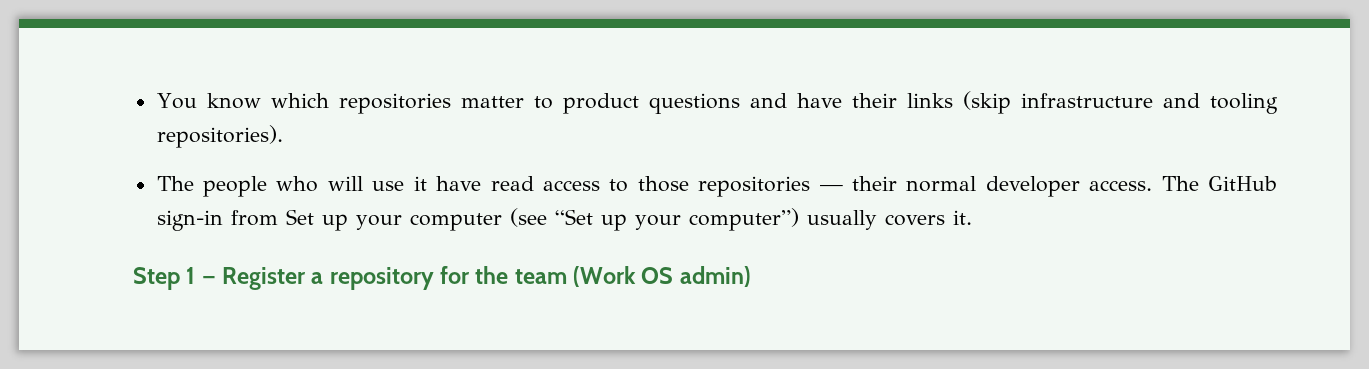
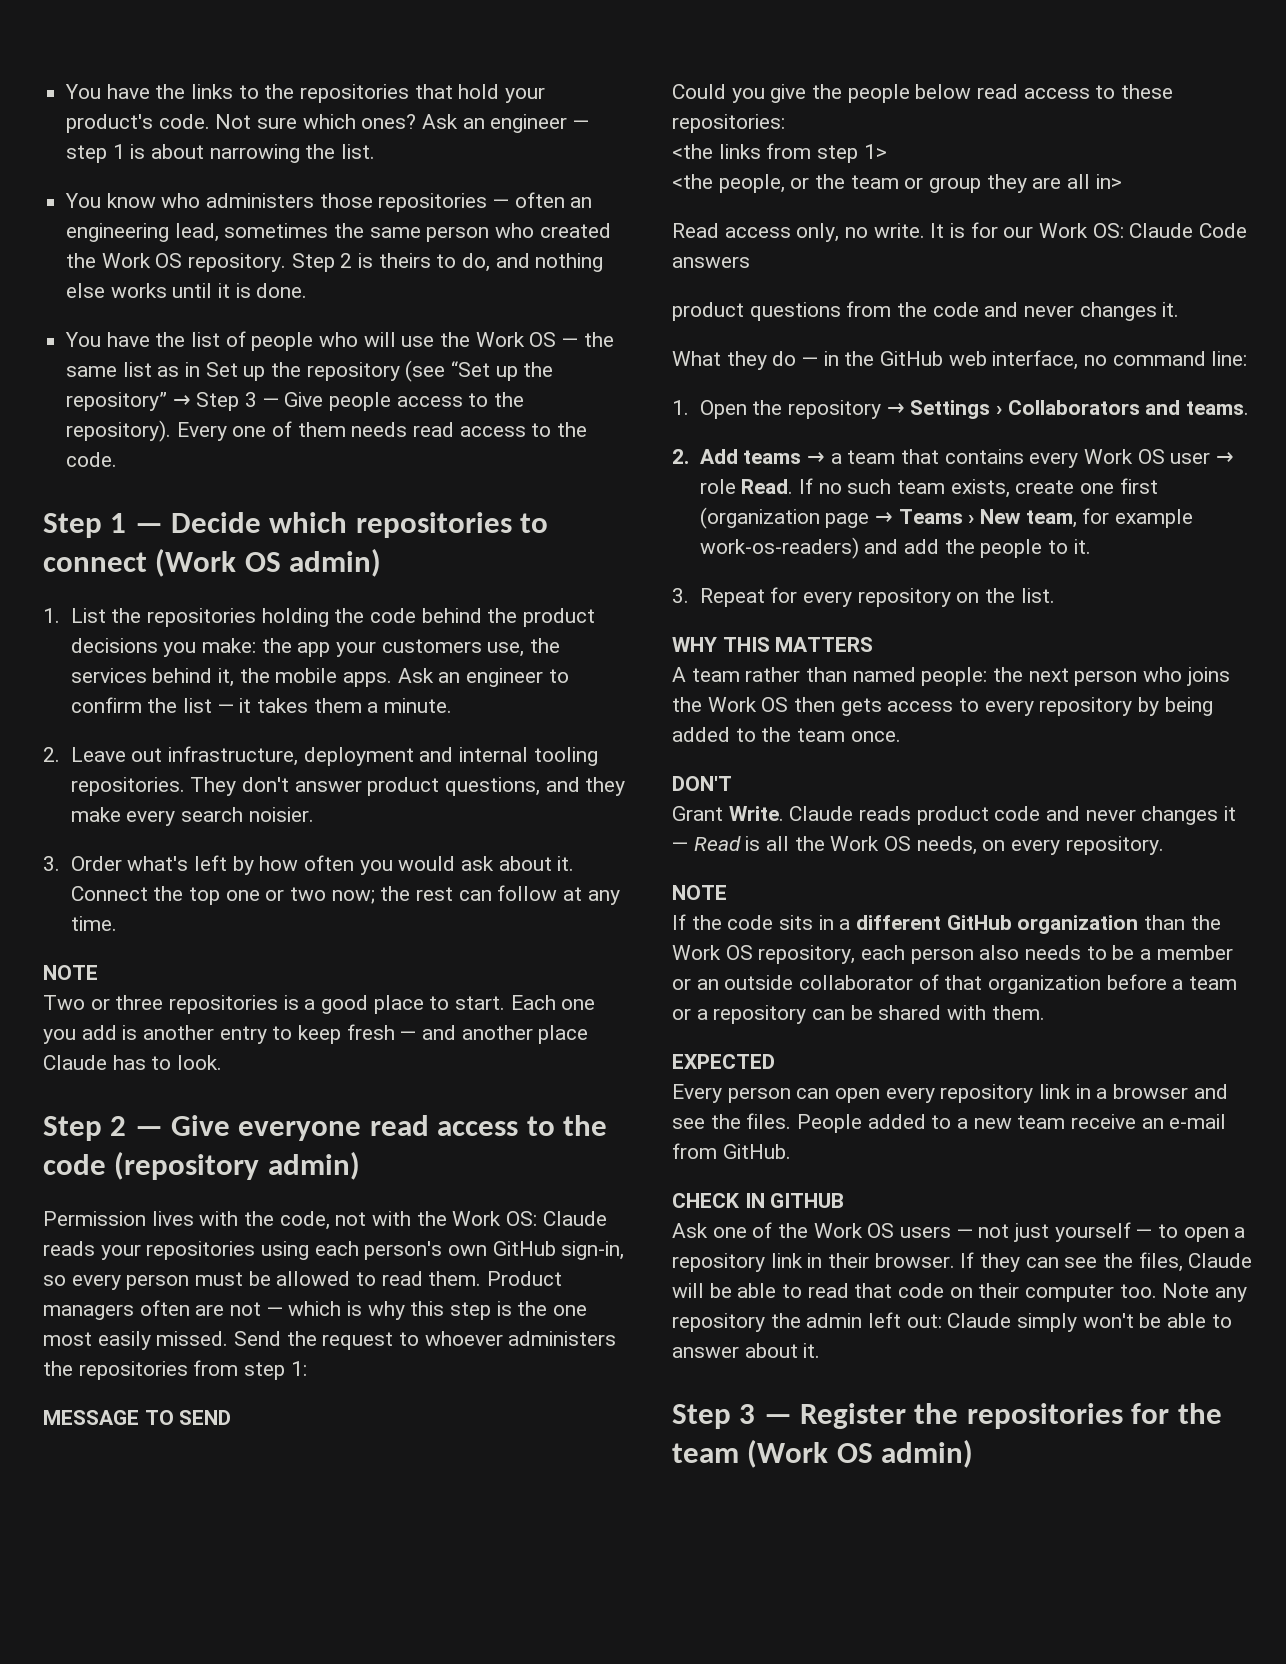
[156,91,1278,114] [156,125,283,148] [156,176,1277,197] [156,208,972,231] [133,267,434,290] You know which repositories matter to product questions and have their links (skip infrastructure and tooling repositories). // The people who will use it have read access to those repositories — their normal developer access. The GitHub sign-in from Set up your computer (see “Set up your computer”) usually covers it. // Step 1 — Register a repository -> [65,84,546,103] [66,114,590,133] [66,144,376,163] [65,192,593,212] [66,223,611,242] [66,253,604,272] [66,283,308,298] [65,331,614,351] [66,360,554,382] [66,392,525,411] [66,420,588,442] [66,452,118,467] [43,512,549,538] [43,548,382,577] [43,608,596,627] [70,638,561,657] [70,668,569,687] [70,697,453,713] [43,746,598,766] [70,777,626,796] [70,807,314,826] [43,855,575,875] [70,885,620,905] [70,916,117,931] [43,965,98,980] [43,995,596,1014] [43,1024,589,1044] [43,1055,223,1070] [43,1115,607,1141] [43,1151,360,1180] [43,1211,607,1230] [43,1241,625,1260] [43,1271,563,1290] [43,1300,588,1320] [43,1331,617,1350] [43,1360,307,1380] [43,1410,232,1425] [672,84,1174,103] [672,114,785,133] [672,143,887,163] [672,174,1122,193] [672,222,1248,242] [672,256,750,268] [672,301,1180,321] [672,350,1248,370] [672,400,1250,419] [672,449,1235,468] [699,478,1158,498] [699,507,1194,529] [699,537,1091,559] [672,587,1055,607] [672,637,874,652] [672,667,1230,686] [672,697,1213,716] [672,727,901,742] [672,776,732,791] [672,806,1237,825] [672,836,1164,855] [672,885,727,900] [672,914,1221,934] [672,945,1233,964] [672,974,1238,994] [672,1005,1045,1024] [672,1054,775,1069] [672,1084,1228,1103] [672,1113,1227,1133] [672,1143,791,1159] [672,1193,845,1208] [672,1222,1246,1242] [672,1252,1253,1272] [672,1283,1248,1302] [672,1312,1232,1332] [672,1343,821,1358] [672,1403,1123,1429] You have the links to the repositories that hold your product's code. Not sure which ones? Ask an engineer — step 1 is about narrowing the list. // You know who administers those repositories — often an engineering lead, sometimes the same person who created the Work OS repository. Step 2 is theirs to do, and nothing else works until it is done. // You have the list of people who will use the Work OS — the same list as in Set up the repository (see “Set up the repository” → Step 3 — Give people access to the repository). Every one of them needs read access to the code. // Step 1 — Decide which repositories to connect (Work OS admin) // 1. List the repositories holding the code behind the product decisions you make: the app your customers use, the services behind it, the mobile apps. Ask an engineer to confirm the list — it takes them a minute. // 2. Leave out infrastructure, deployment and internal tooling repositories. They don't answer product questions, and they make every search noisier. // 3. Order what's left by how often you would ask about it. Connect the top one or two now; the rest can follow at any time. // NOTE // Two or three repositories is a good place to start. Each one you add is another entry to keep fresh — and another place Claude has to look. // Step 2 — Give everyone read access to the code (repository admin) // Permission lives with the code, not with the Work OS: Claude reads your repositories using each person's own GitHub sign-in, so every person must be allowed to read them. Product managers often are not — which is why this step is the one most easily missed. Send the request to whoever administers the repositories from step 1: // MESSAGE TO SEND // Could you give the people below read access to these repositories: // <the links from step 1> // <the people, or the team or group they are all in> // Read access only, no write. It is for our Work OS: Claude Code answers // product questions from the code and never changes it. // What they do — in the GitHub web interface, no command line: // 1. Open the repository → Settings › Collaborators and teams. // 2. Add teams → a team that contains every Work OS user → role Read. If no such team exists, create one first (organization page → Teams › New team, for example work-os-readers) and add the people to it. // 3. Repeat for every repository on the list. // WHY THIS MATTERS // A team rather than named people: the next person who joins the Work OS then gets access to every repository by being added to the team once. // DON'T // Grant Write. Claude reads product code and never changes it — Read is all the Work OS needs, on every repository. // NOTE // If the code sits in a different GitHub organization than the Work OS repository, each person also needs to be a member or an outside collaborator of that organization before a team or a repository can be shared with them. // EXPECTED // Every person can open every repository link in a browser and see the files. People added to a new team receive an e-mail from GitHub. // CHECK IN GITHUB // Ask one of the Work OS users — not just yourself — to open a repository link in their browser. If they can see the files, Claude will be able to read that code on their computer too. Note any repository the admin left out: Claude simply won't be able to answer about it. // Step 3 — Register the repositories

